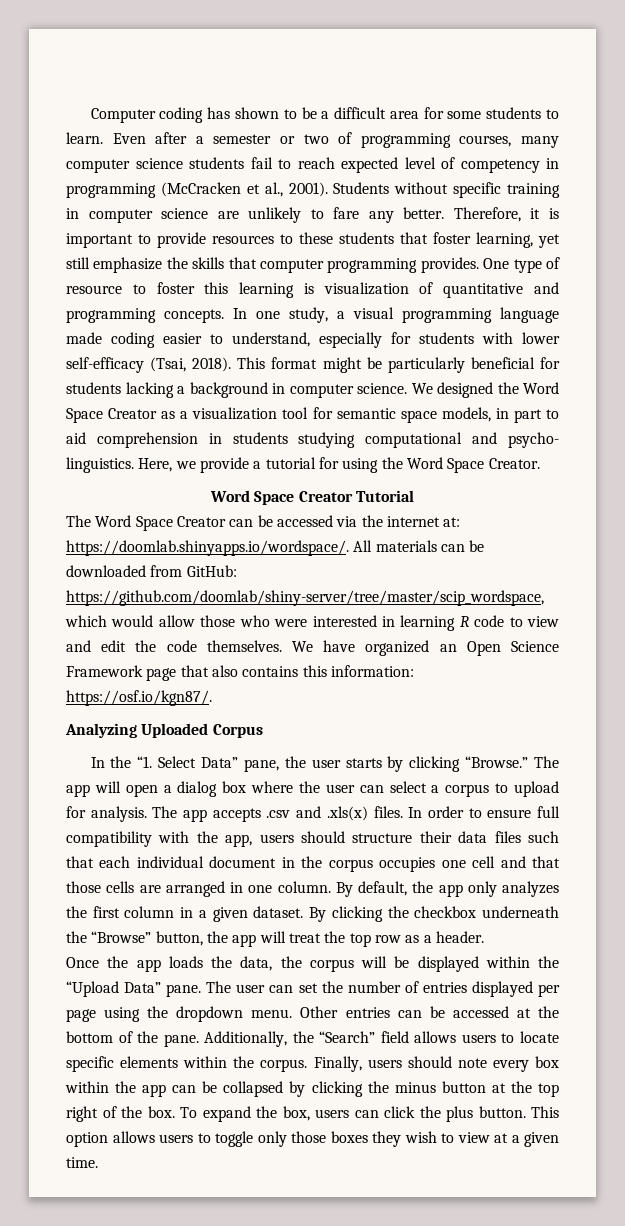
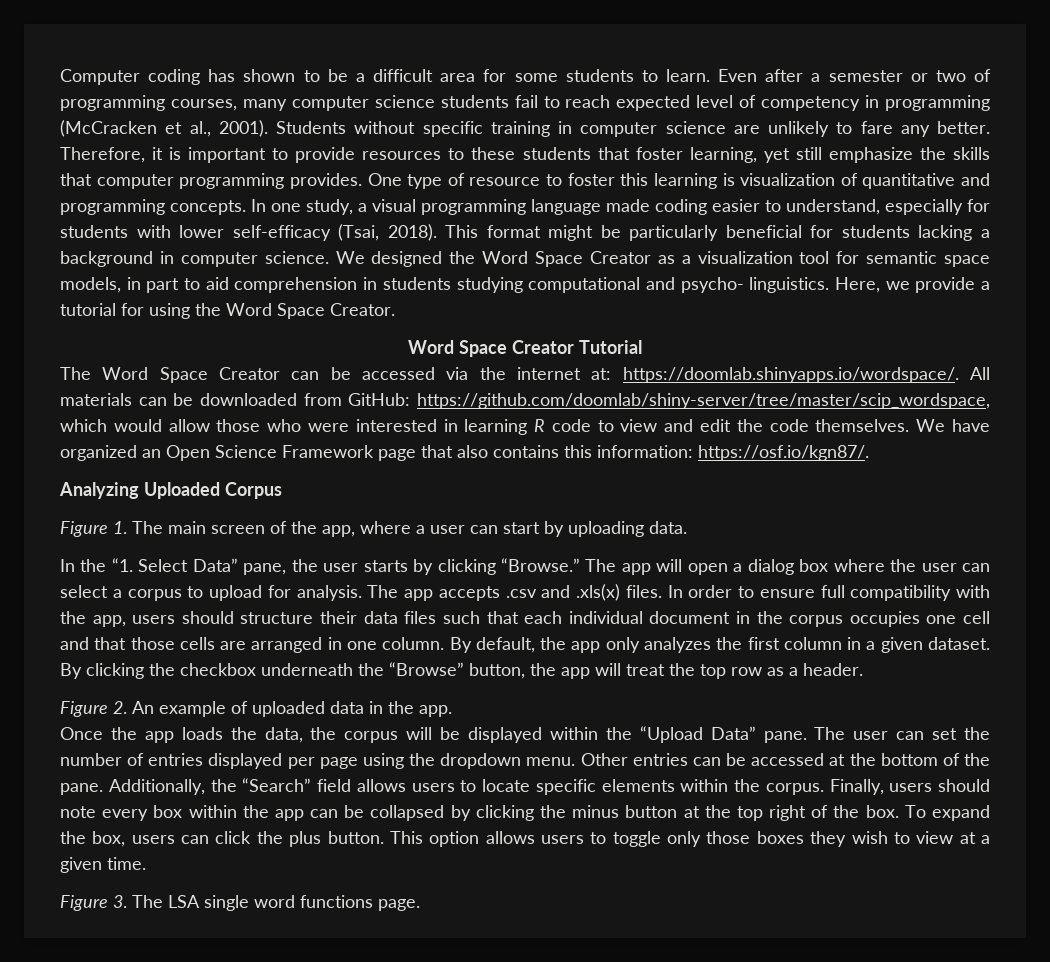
(263, 731) none -> [60,521,687,537] // Figure 1. The main screen of the app, where a user can start by uploading data.
(484, 937) none -> [60,701,452,717] // Figure 2. An example of uploaded data in the app.
(98, 1162) none -> [60,895,420,911] // Figure 3. The LSA single word functions page.

